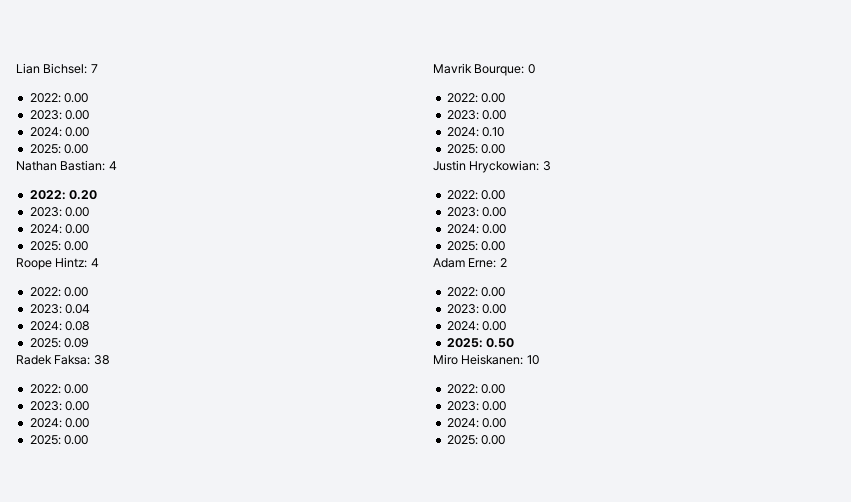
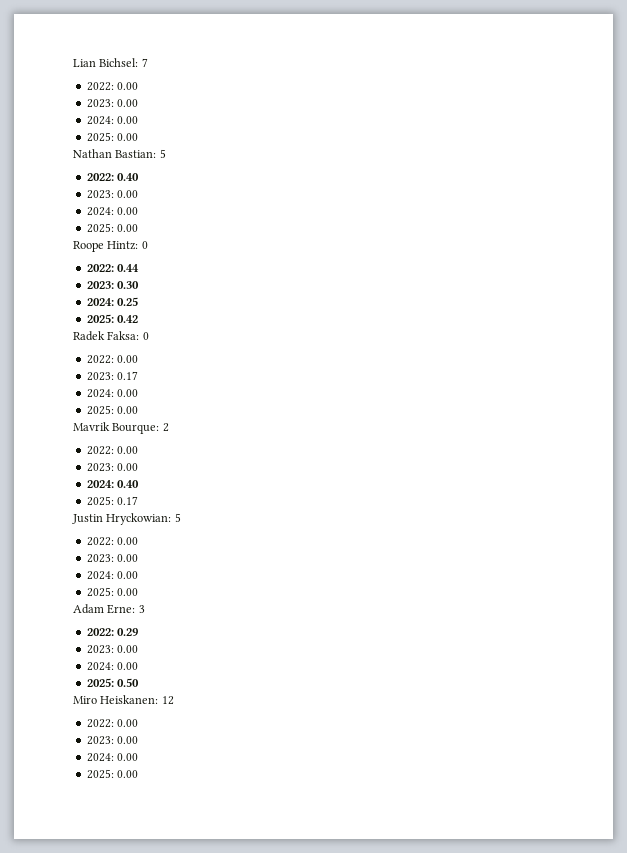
[108,161,117,170] [29,190,98,200] 4 // 2022: 0.20 -> [159,149,166,158] [86,173,140,181] 5 // 2022: 0.40
[90,258,99,267] [29,287,89,297] [29,304,91,314] [29,321,91,331] [29,338,90,348] [16,355,110,365] [29,384,89,394] [29,401,90,411] 4 // 2022: 0.00 // 2023: 0.04 // 2024: 0.08 // 2025: 0.09 // Radek Faksa: 38 // 2022: 0.00 // 2023: 0.00 -> [141,241,148,249] [86,264,140,272] [86,281,140,289] [86,297,139,306] [86,314,139,323] [73,331,149,341] [86,355,139,364] [86,371,139,381] 0 // 2022: 0.44 // 2023: 0.30 // 2024: 0.25 // 2025: 0.42 // Radek Faksa: 0 // 2022: 0.00 // 2023: 0.17
[527,64,535,74] [446,93,506,103] [446,110,507,120] [446,127,505,137] [446,144,506,154] 0 // 2022: 0.00 // 2023: 0.00 // 2024: 0.10 // 2025: 0.00 -> [162,423,169,432] [86,446,139,455] [86,463,139,472] [86,480,140,488] [86,496,139,506] 2 // 2022: 0.00 // 2023: 0.00 // 2024: 0.40 // 2025: 0.17
[542,161,551,171] 3 -> [174,513,181,522] 5
[499,258,507,267] [446,287,506,297] 2 // 2022: 0.00 -> [138,605,145,613] [86,628,139,636] 3 // 2022: 0.29
[526,355,539,365] 10 -> [161,696,174,705] 12

